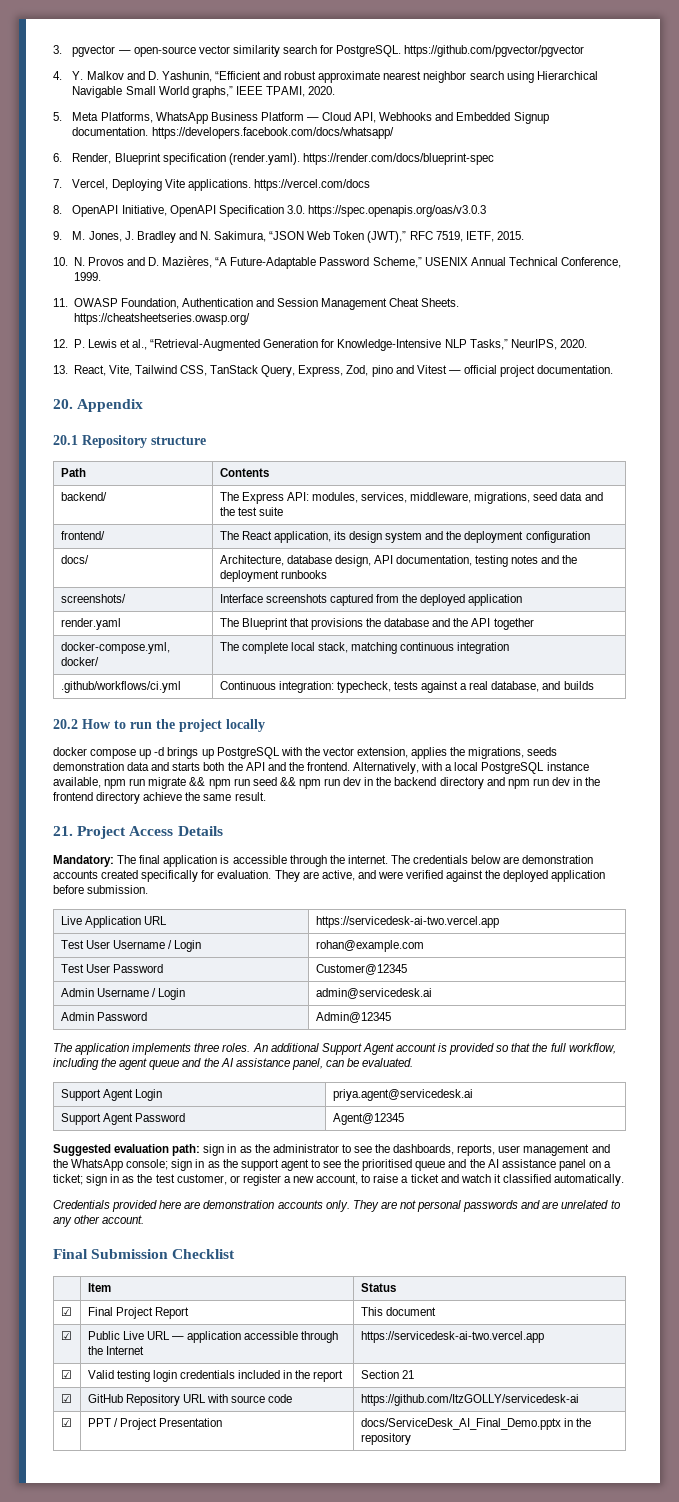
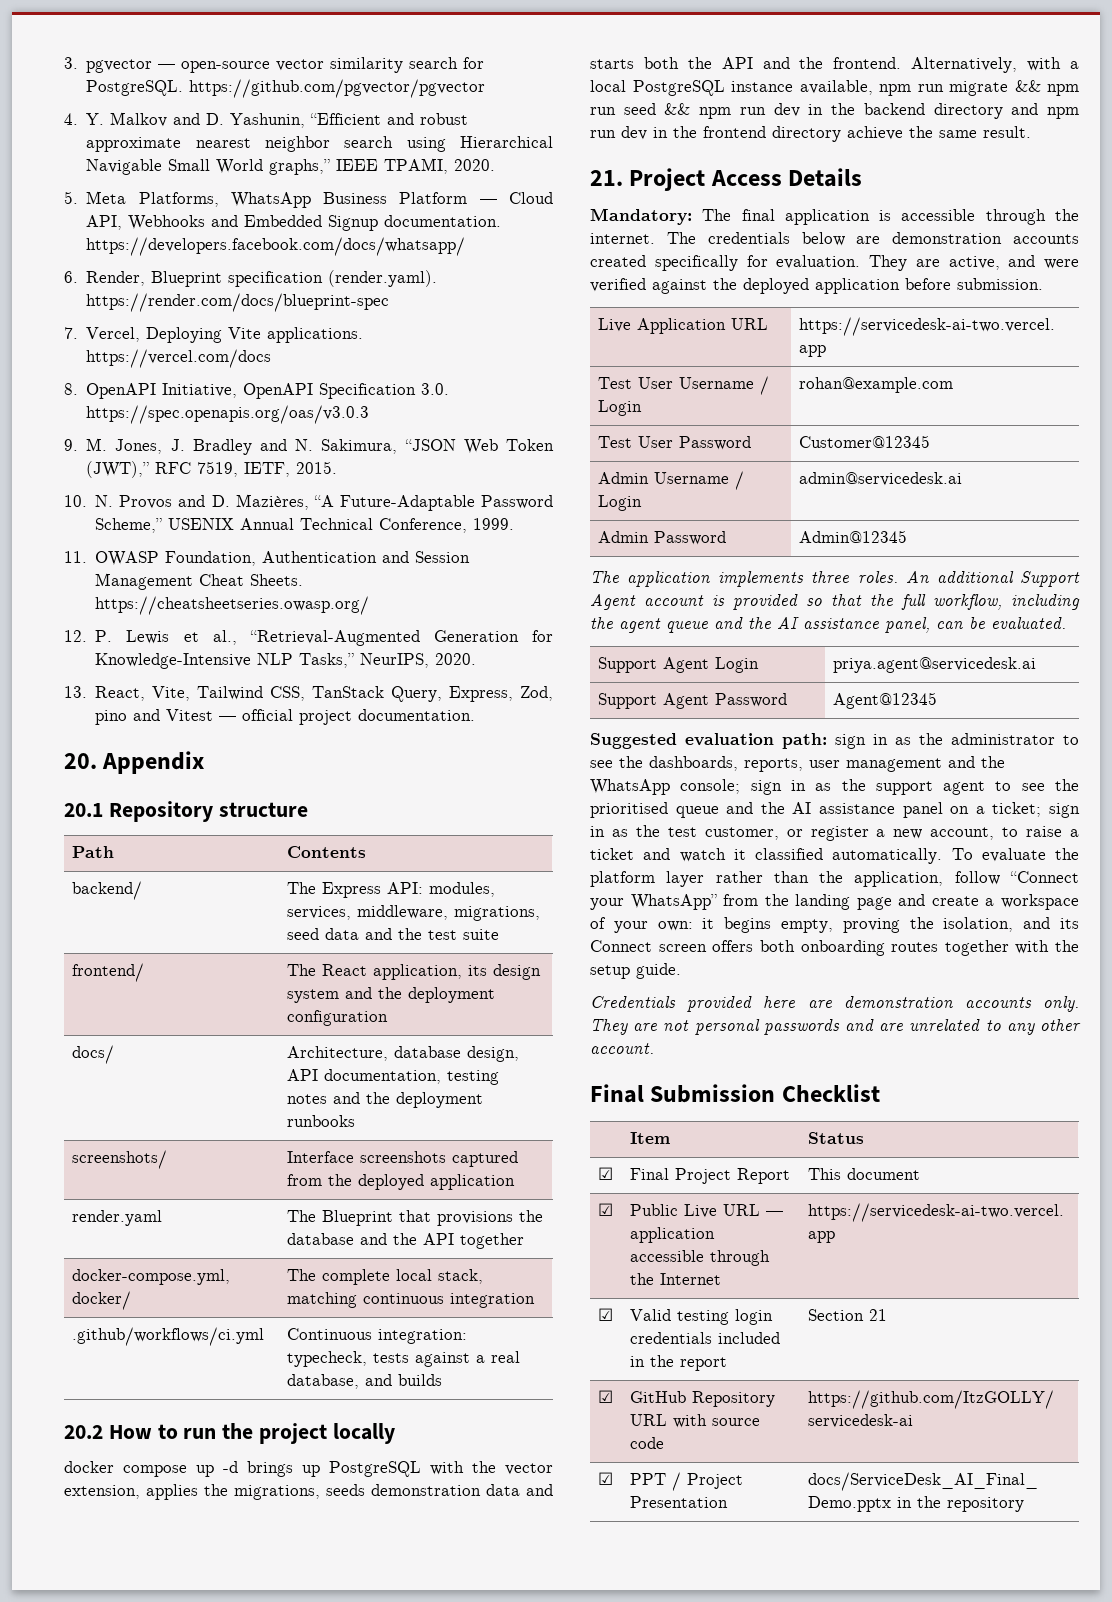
(625, 1180) none -> [951,848,1079,862] [590,871,1079,887] [590,894,1079,910] [590,917,1079,933] [590,940,1079,956] [590,963,681,979] To evaluate the platform layer rather than the application, follow “Connect your WhatsApp” from the landing page and create a workspace of your own: it begins empty, proving the isolation, and its Connect screen offers both onboarding routes together with the setup guide.

